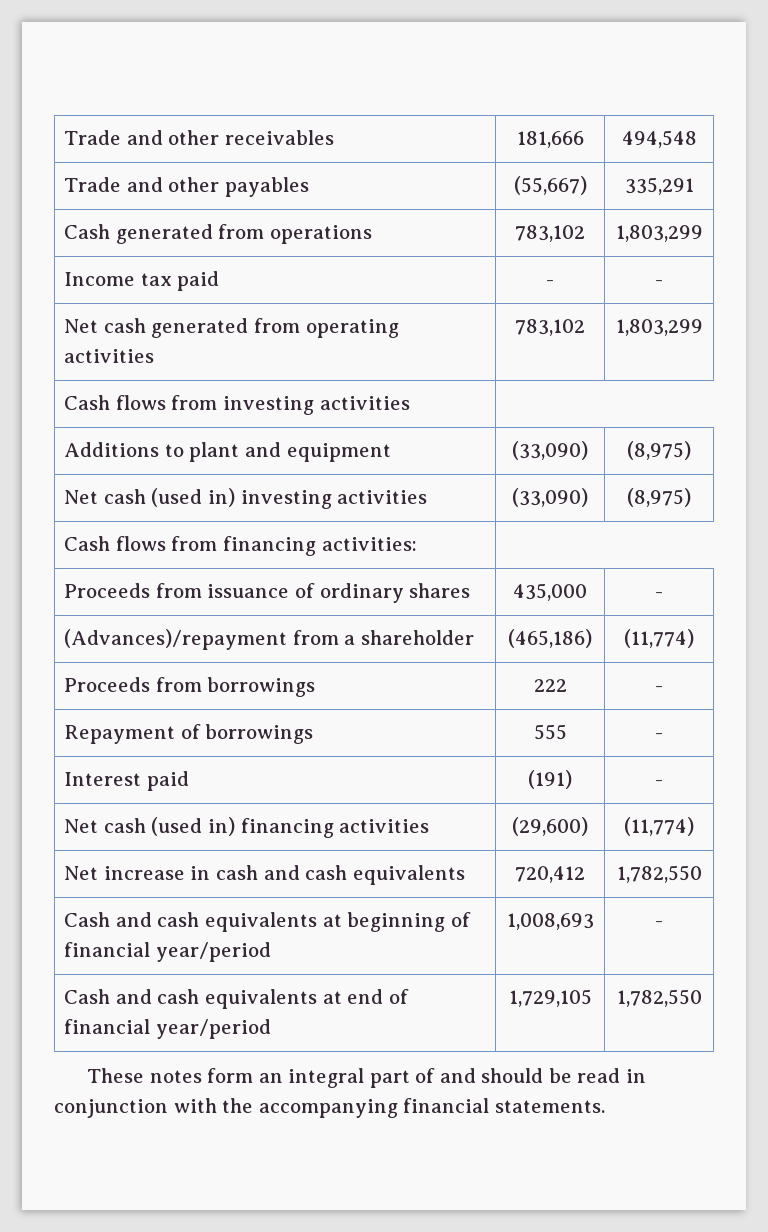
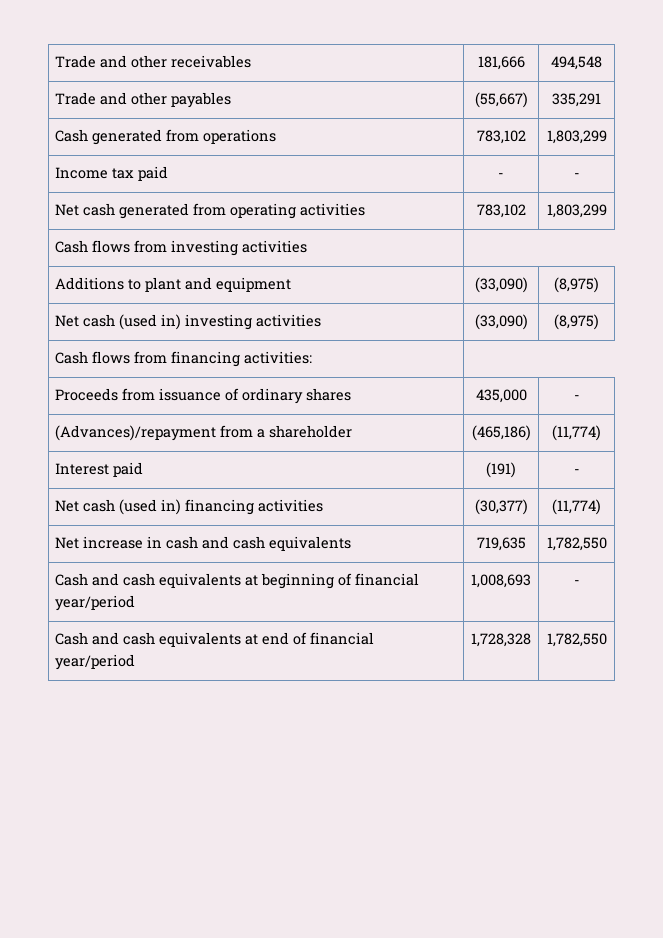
[64,677,316,697] [533,679,567,692] [655,686,663,692] [64,724,314,744] [533,724,567,740] [655,733,663,739] // Proceeds from borrowings | 222 | - // Repayment of borrowings | 555 | - -> (601, 433) none
[512,817,588,836] (29,600) -> [474,499,528,515] (30,377)
[515,866,585,883] 720,412 -> [476,537,526,551] 719,635
[508,989,592,1007] [616,989,702,1007] [87,1068,646,1088] [54,1098,605,1118] 1,729,105 | 1,782,550 // These notes form an integral part of and should be read in conjunction with the accompanying financial statements. -> [471,633,531,647] [546,633,607,647] 1,728,328 | 1,782,550

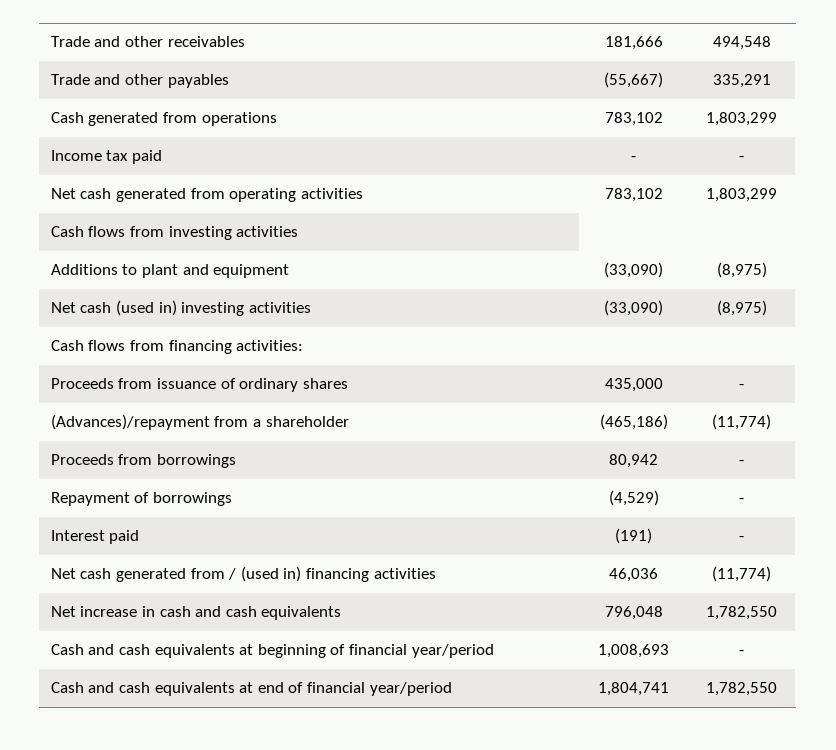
(601, 433) none -> [50,454,237,468] [609,454,658,468] [739,460,744,465] [50,492,233,506] [608,490,659,506] [739,498,744,503] // Proceeds from borrowings | 80,942 | - // Repayment of borrowings | (4,529) | -
(116, 505) none -> [116,568,237,582] generated from /
[474,499,528,515] (30,377) -> [609,568,658,582] 46,036
[476,537,526,551] 719,635 -> [604,606,663,620] 796,048
[471,633,531,647] 1,728,328 -> [598,682,669,696] 1,804,741

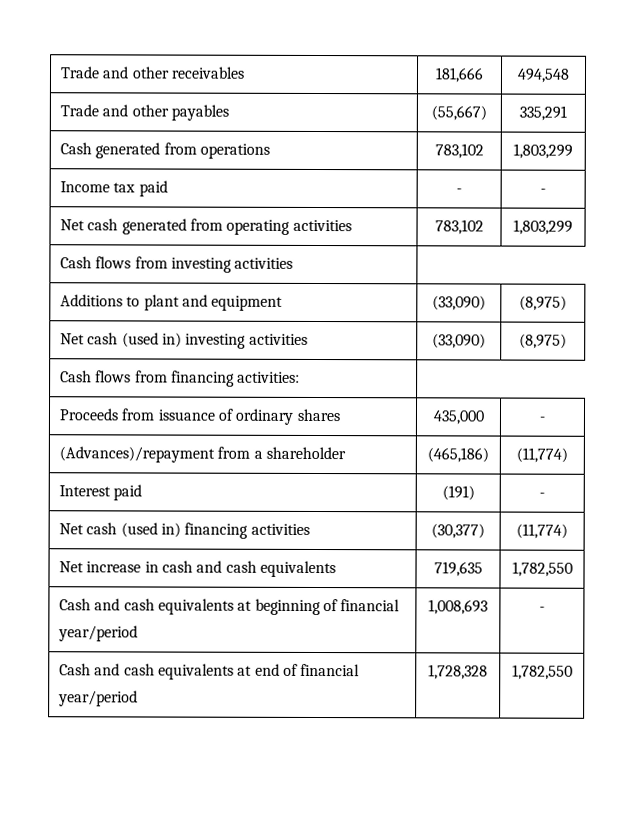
[50,454,237,468] [609,454,658,468] [739,460,744,465] [50,492,233,506] [608,490,659,506] [739,498,744,503] // Proceeds from borrowings | 80,942 | - // Repayment of borrowings | (4,529) | - -> (568, 455) none
[116,568,237,582] generated from / -> (118, 528) none
[609,568,658,582] 46,036 -> [431,523,485,539] (30,377)
[604,606,663,620] 796,048 -> [433,561,483,577] 719,635
[598,682,669,696] 1,804,741 -> [428,664,488,680] 1,728,328

